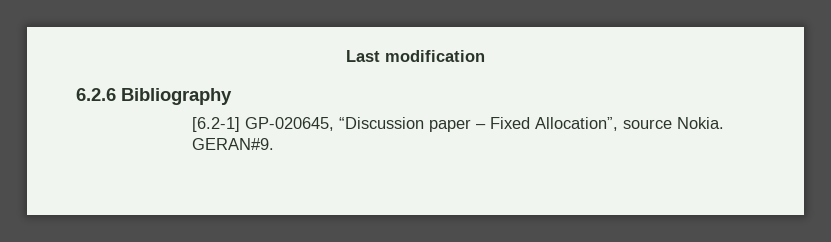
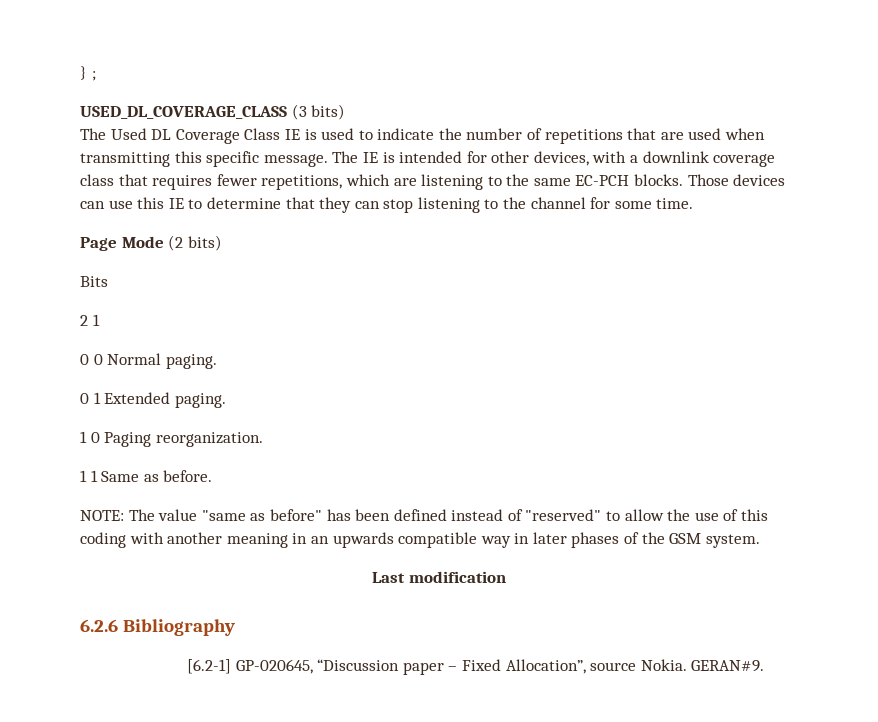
(346, 56) none -> [80,66,96,81] [80,104,346,120] [80,128,766,144] [80,151,776,167] [80,174,786,190] [80,197,694,213] [80,235,222,251] [80,276,108,287] [80,314,100,326] [80,353,217,369] [80,392,226,408] [80,431,263,447] [80,470,213,482] [80,509,769,521] [80,532,760,548] } ; // USED_DL_COVERAGE_CLASS (3 bits) // The Used DL Coverage Class IE is used to indicate the number of repetitions that are used when transmitting this specific message. The IE is intended for other devices, with a downlink coverage class that requires fewer repetitions, which are listening to the same EC-PCH blocks. Those devices can use this IE to determine that they can stop listening to the channel for some time. // Page Mode (2 bits) // Bits // 2 1 // 0 0 Normal paging. // 0 1 Extended paging. // 1 0 Paging reorganization. // 1 1 Same as before. // NOTE: The value "same as before" has been defined instead of "reserved" to allow the use of this coding with another meaning in an upwards compatible way in later phases of the GSM system. //

